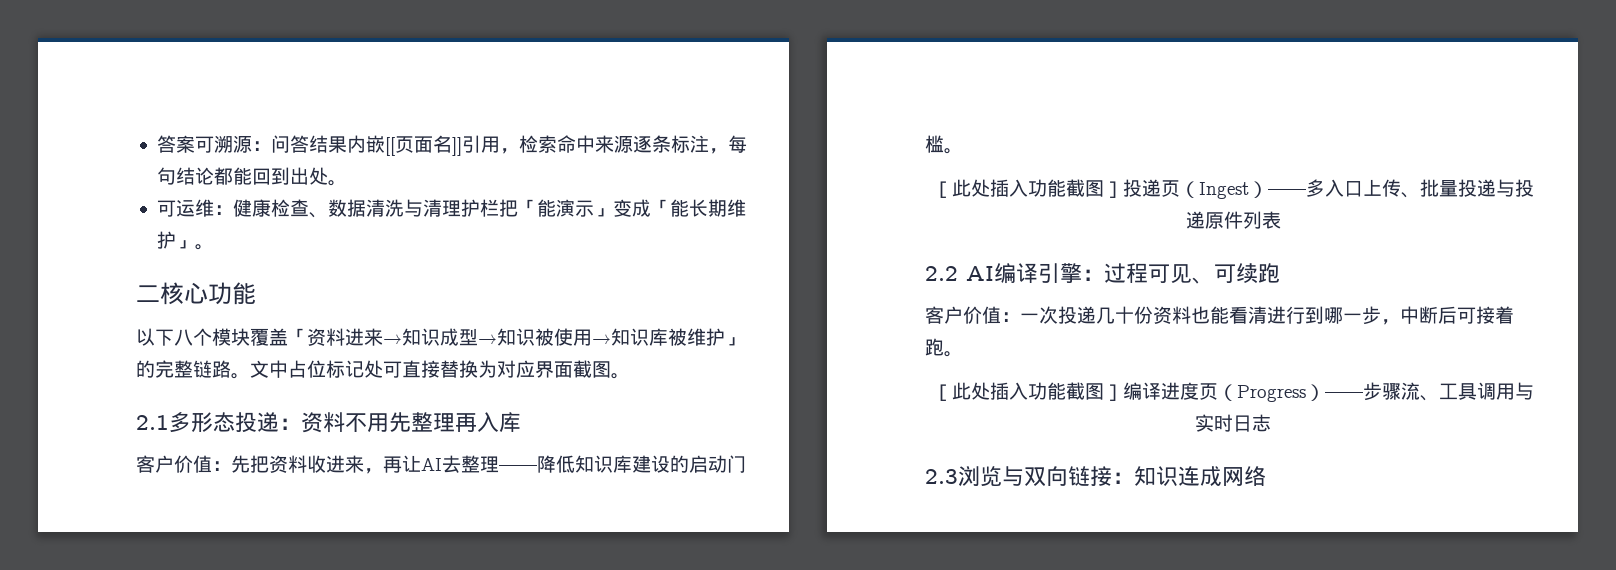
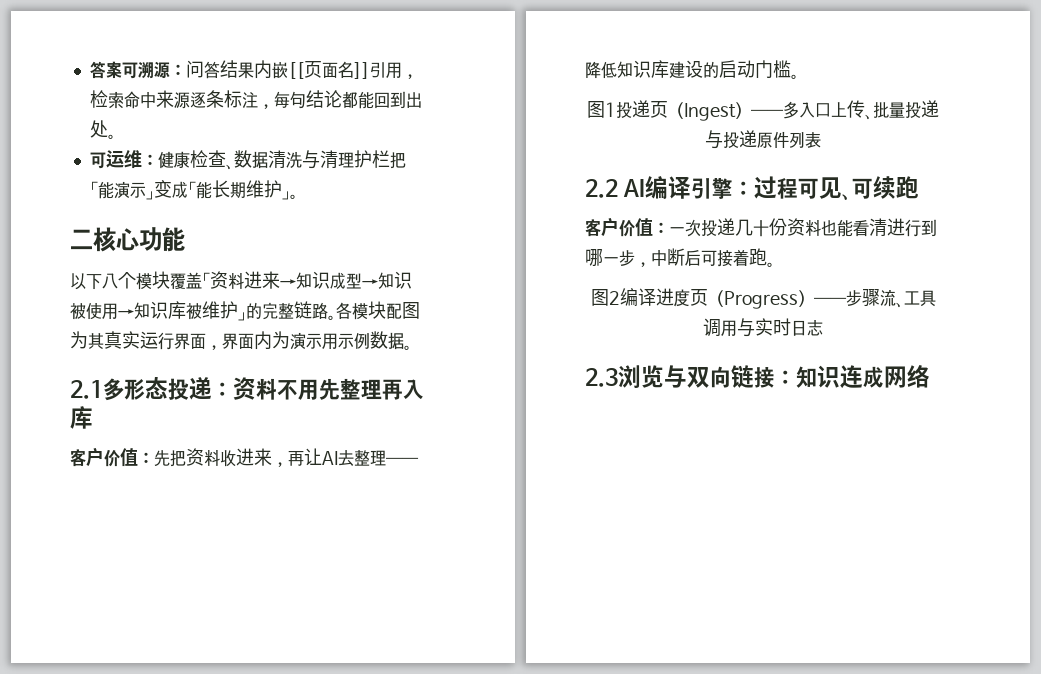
[250,360,611,378] 文中占位标记处可直接替换为对应界面截图 -> [336,301,420,320] [70,331,404,350] 各模块配图为其真实运行界面，界面内为演示用示例数据
[932,179,1123,198] ［此处插入功能截图］ -> [587,101,616,118] 图1
[932,382,1123,401] ［此处插入功能截图］ -> [590,289,620,306] 图2

